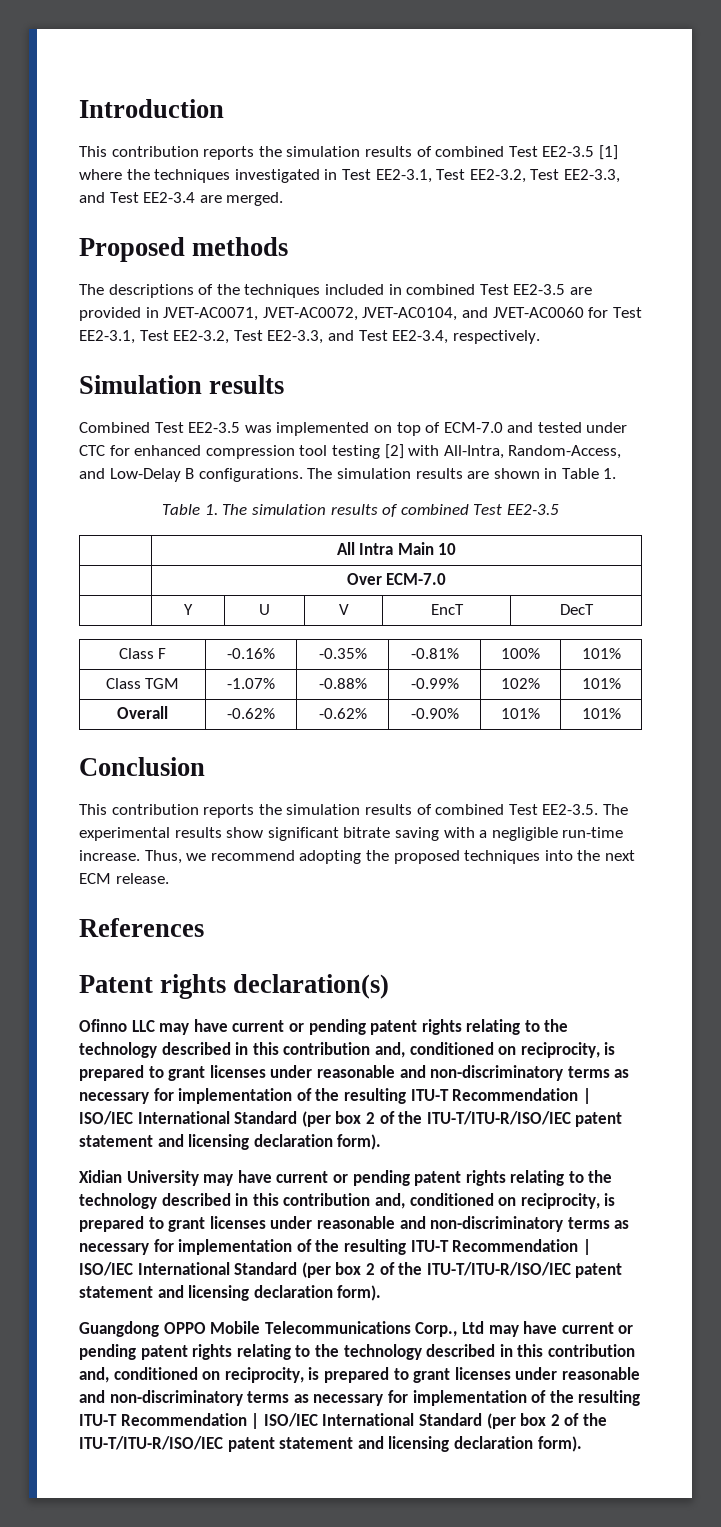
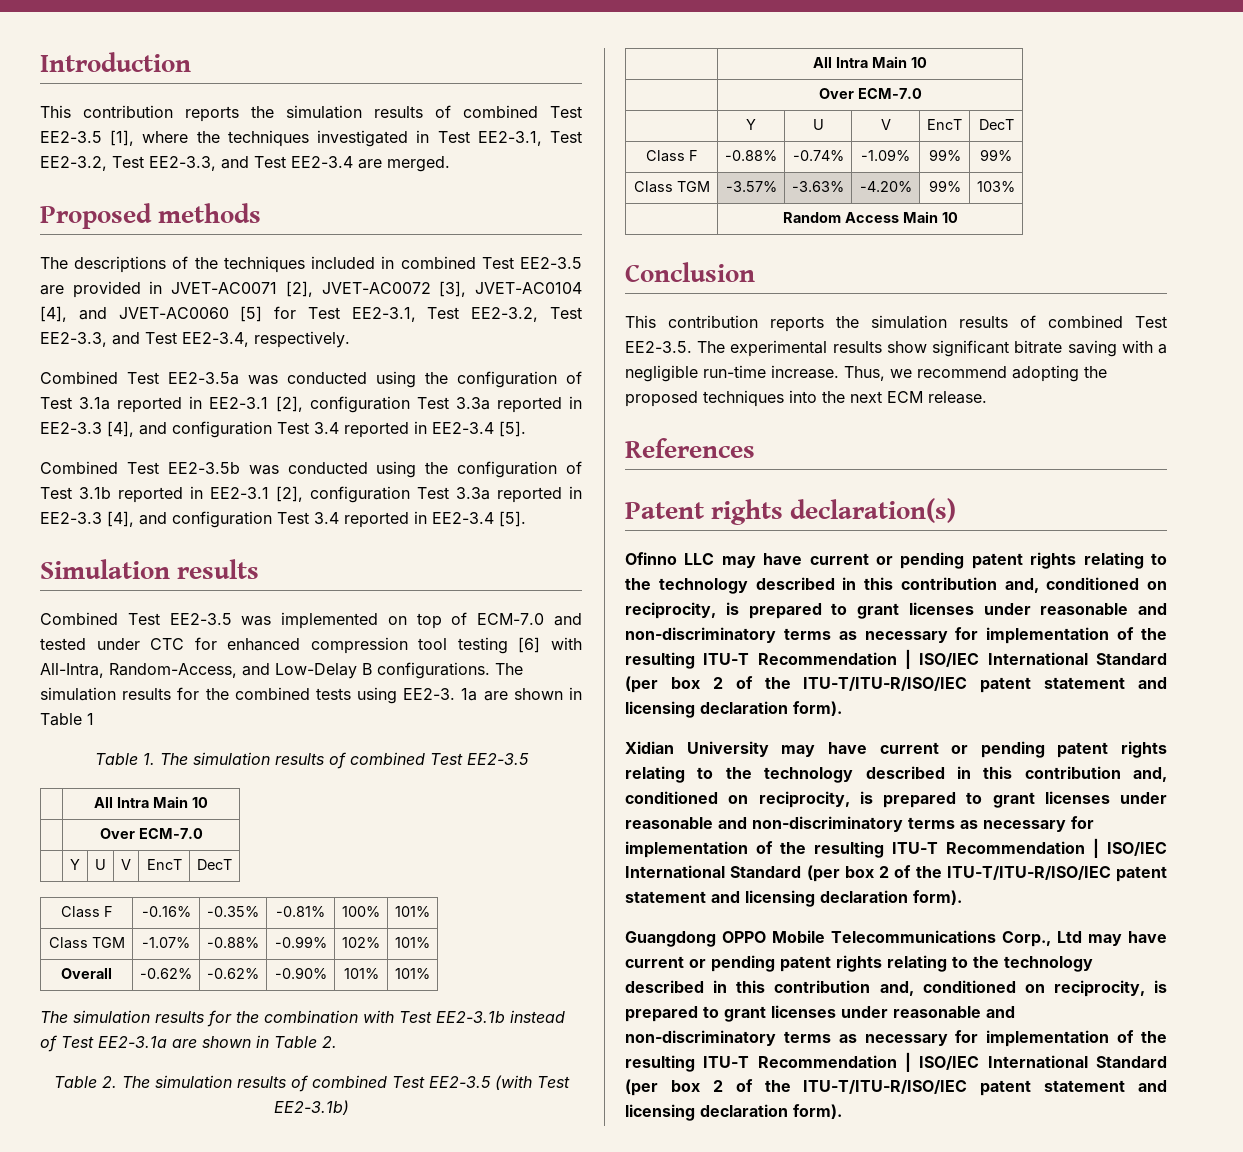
[598,145,618,160] [1] -> [110,130,135,146] [1],
[163,307,458,321] JVET-AC0071, JVET-AC0072, JVET-AC0104, -> [171,281,582,297] [40,306,67,322] JVET-AC0071 [2], JVET-AC0072 [3], JVET-AC0104 [4],
(584, 312) none -> [240,306,263,322] [5]
(540, 337) none -> [40,371,582,388] [40,396,583,413] [40,421,526,438] [40,461,582,478] [40,486,582,503] [40,511,526,528] // Combined Test EE2-3.5a was conducted using the configuration of Test 3.1a reported in EE2-3.1 [2], configuration Test 3.3a reported in EE2-3.3 [4], and configuration Test 3.4 reported in EE2-3.4 [5]. // Combined Test EE2-3.5b was conducted using the configuration of Test 3.1b reported in EE2-3.1 [2], configuration Test 3.3a reported in EE2-3.3 [4], and configuration Test 3.4 reported in EE2-3.4 [5].
[384,444,404,459] [2] -> [518,637,541,653] [6]
[467,468,617,479] are shown in Table 1. -> [177,687,582,704] [40,713,94,726] for the combined tests using EE2-3. 1a are shown in Table 1
(621, 713) none -> [40,1010,565,1027] [40,1035,337,1052] [53,1075,570,1092] [273,1100,349,1115] [813,56,927,68] [818,88,922,99] [746,119,756,130] [812,119,824,130] [880,119,891,130] [927,119,962,130] [978,119,1014,130] [645,150,698,162] [725,150,777,161] [792,150,844,161] [861,149,910,161] [928,149,961,161] [980,149,1012,161] [633,181,710,193] [725,181,777,192] [792,181,844,192] [859,181,912,192] [928,180,961,192] [977,181,1015,192] [782,211,958,223] // The simulation results for the combination with Test EE2-3.1b instead of Test EE2-3.1a are shown in Table 2. // Table 2. The simulation results of combined Test EE2-3.5 (with Test EE2-3.1b) // | All Intra Main 10 // | Over ECM-7.0 // | Y | U | V | EncT | DecT // Class F | -0.88% | -0.74% | -1.09% | 99% | 99% // Class TGM | -3.57% | -3.63% | -4.20% | 99% | 103% // | Random Access Main 10

